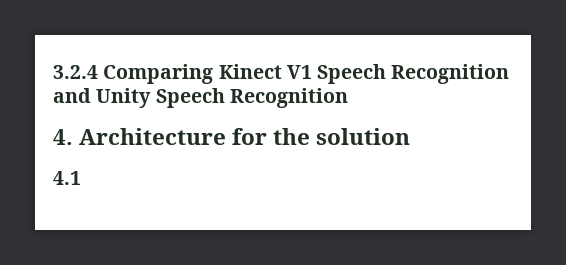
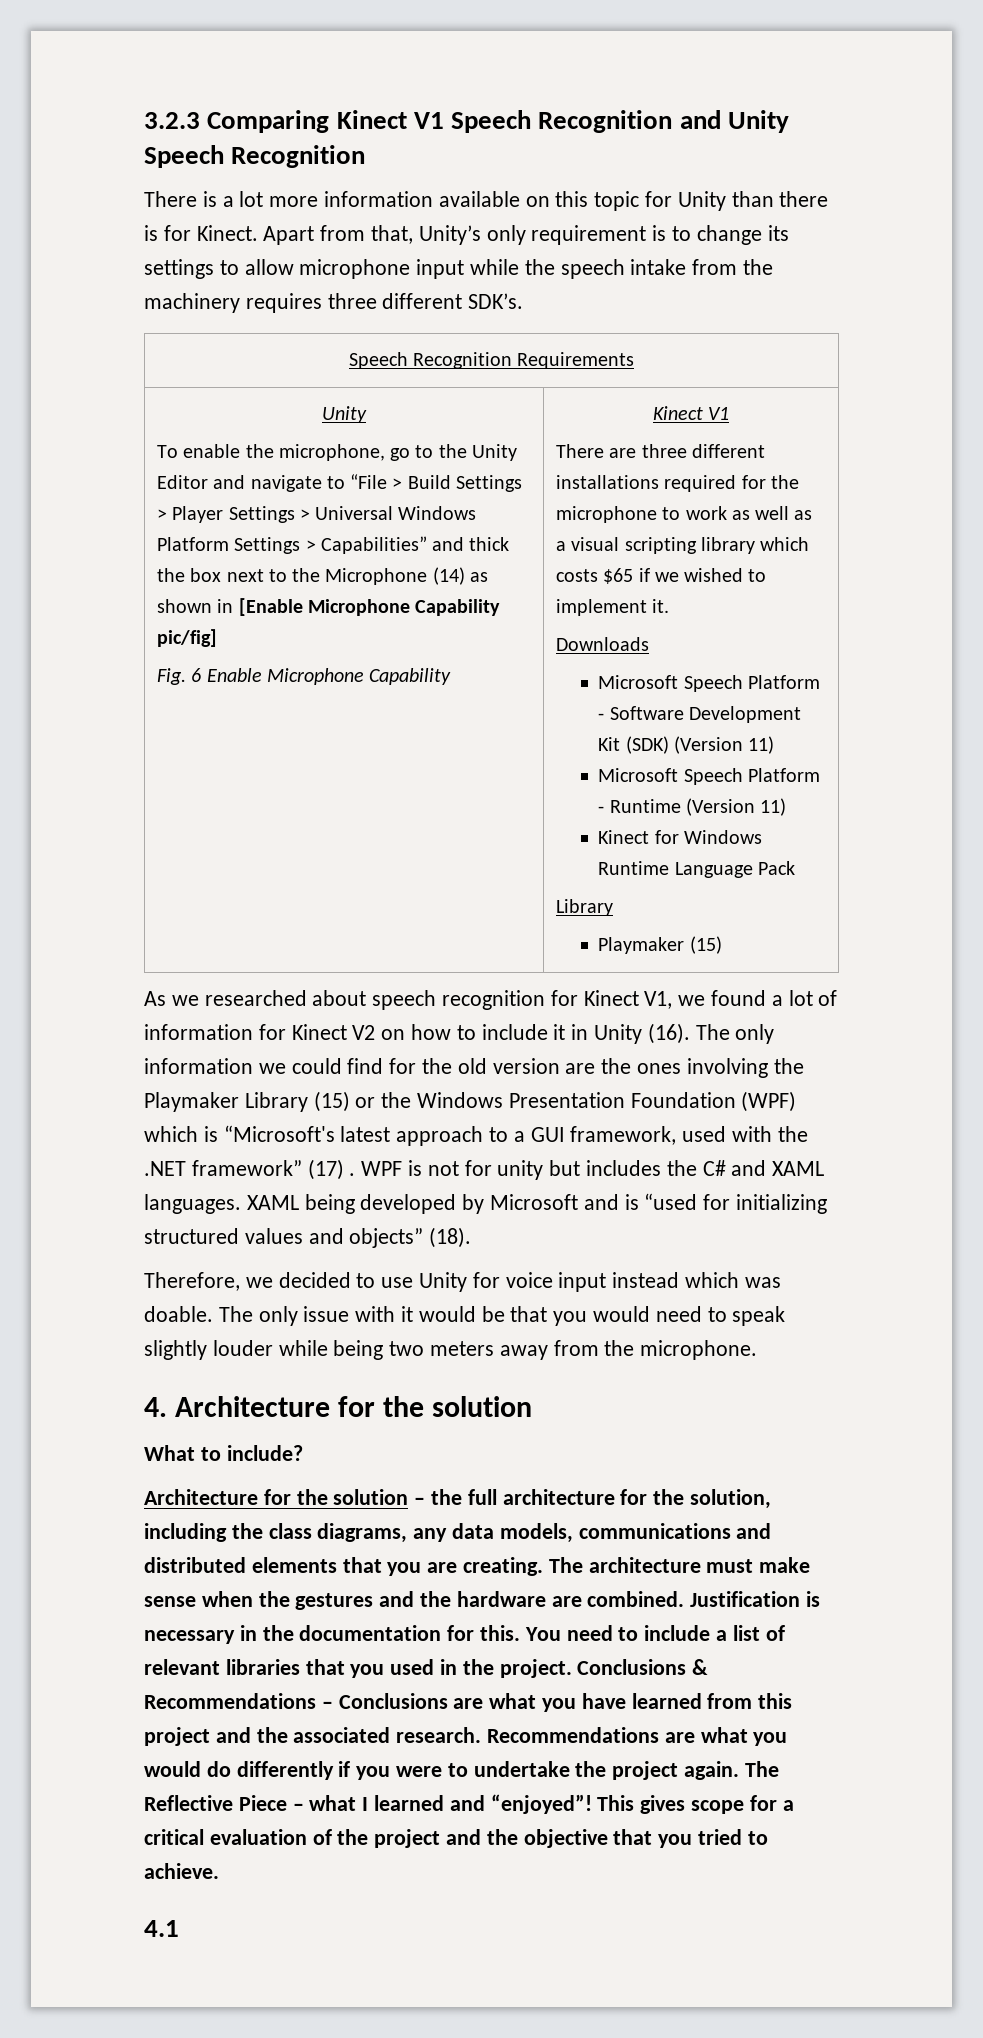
[53,65,98,79] 3.2.4 -> [144,112,200,129] 3.2.3
(348, 98) none -> [144,191,829,211] [144,225,789,245] [144,259,774,279] [144,293,524,313] [348,352,635,369] [322,406,367,423] [156,444,517,461] [156,474,522,492] [156,506,477,523] [156,536,510,554] [156,567,488,585] [156,598,501,616] [156,629,217,647] [156,668,452,685] [652,406,730,420] [555,444,765,458] [555,475,799,492] [555,506,813,523] [555,537,810,554] [555,568,767,584] [555,599,670,616] [555,637,649,651] [598,675,820,692] [598,706,801,723] [598,736,775,754] [598,768,820,785] [598,798,787,816] [598,830,762,844] [598,861,795,878] [555,899,613,916] [598,936,722,954] [144,990,838,1010] [144,1023,775,1044] [144,1058,804,1078] [144,1091,797,1112] [144,1125,808,1146] [144,1159,825,1180] [144,1193,828,1214] [144,1227,472,1248] [144,1272,781,1292] [144,1306,786,1326] [144,1340,758,1360] // There is a lot more information available on this topic for Unity than there is for Kinect. Apart from that, Unity’s only requirement is to change its settings to allow microphone input while the speech intake from the machinery requires three different SDK’s. // Speech Recognition Requirements // Unity // To enable the microphone, go to the Unity Editor and navigate to “File > Build Settings > Player Settings > Universal Windows Platform Settings > Capabilities” and thick the box next to the Microphone (14) as shown in [Enable Microphone Capability pic/fig] // Fig. 6 Enable Microphone Capability | Kinect V1 // There are three different installations required for the microphone to work as well as a visual scripting library which costs $65 if we wished to implement it. // Downloads // Microsoft Speech Platform - Software Development Kit (SDK) (Version 11) // Microsoft Speech Platform - Runtime (Version 11) // Kinect for Windows Runtime Language Pack // Library // Playmaker (15) // As we researched about speech recognition for Kinect V1, we found a lot of information for Kinect V2 on how to include it in Unity (16). The only information we could find for the old version are the ones involving the Playmaker Library (15) or the Windows Presentation Foundation (WPF) which is “Microsoft's latest approach to a GUI framework, used with the .NET framework” (17) . WPF is not for unity but includes the C# and XAML languages. XAML being developed by Microsoft and is “used for initializing structured values and objects” (18). // Therefore, we decided to use Unity for voice input instead which was doable. The only issue with it would be that you would need to speak slightly louder while being two meters away from the microphone.
(411, 136) none -> [144,1445,303,1461] [144,1489,772,1509] [144,1523,772,1543] [144,1557,811,1576] [144,1591,821,1610] [144,1625,785,1644] [144,1659,709,1678] [144,1693,793,1712] [144,1727,788,1746] [144,1761,779,1780] [144,1794,794,1814] [144,1829,768,1848] [144,1863,219,1879] // What to include? // Architecture for the solution – the full architecture for the solution, including the class diagrams, any data models, communications and distributed elements that you are creating. The architecture must make sense when the gestures and the hardware are combined. Justification is necessary in the documentation for this. You need to include a list of relevant libraries that you used in the project. Conclusions & Recommendations – Conclusions are what you have learned from this project and the associated research. Recommendations are what you would do differently if you were to undertake the project again. The Reflective Piece – what I learned and “enjoyed”! This gives scope for a critical evaluation of the project and the objective that you tried to achieve.

